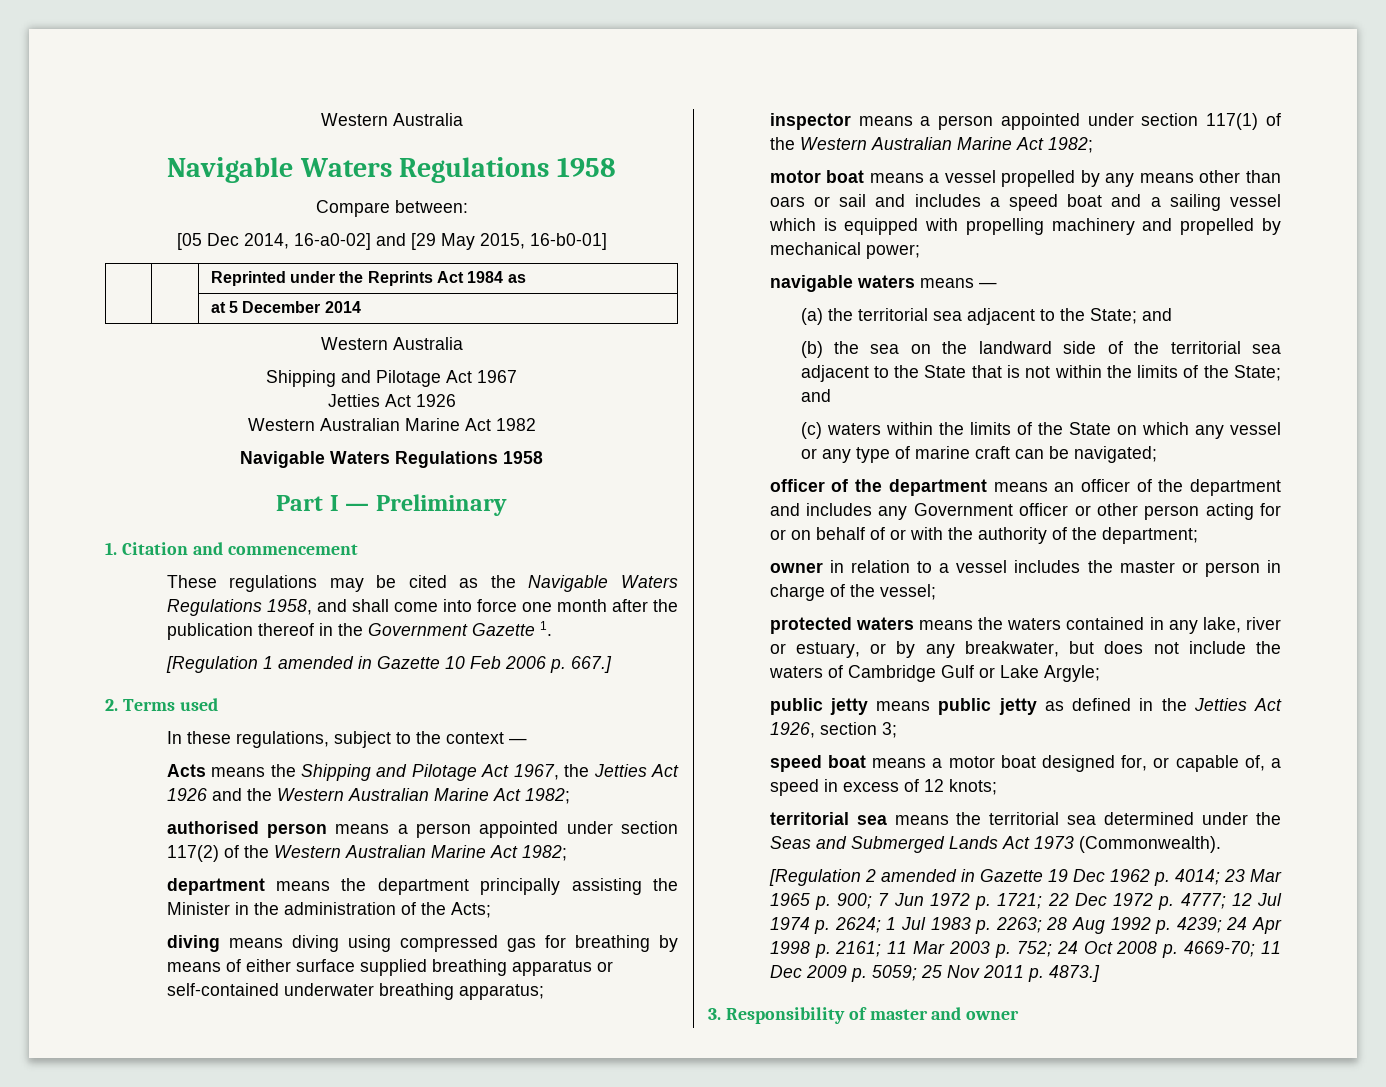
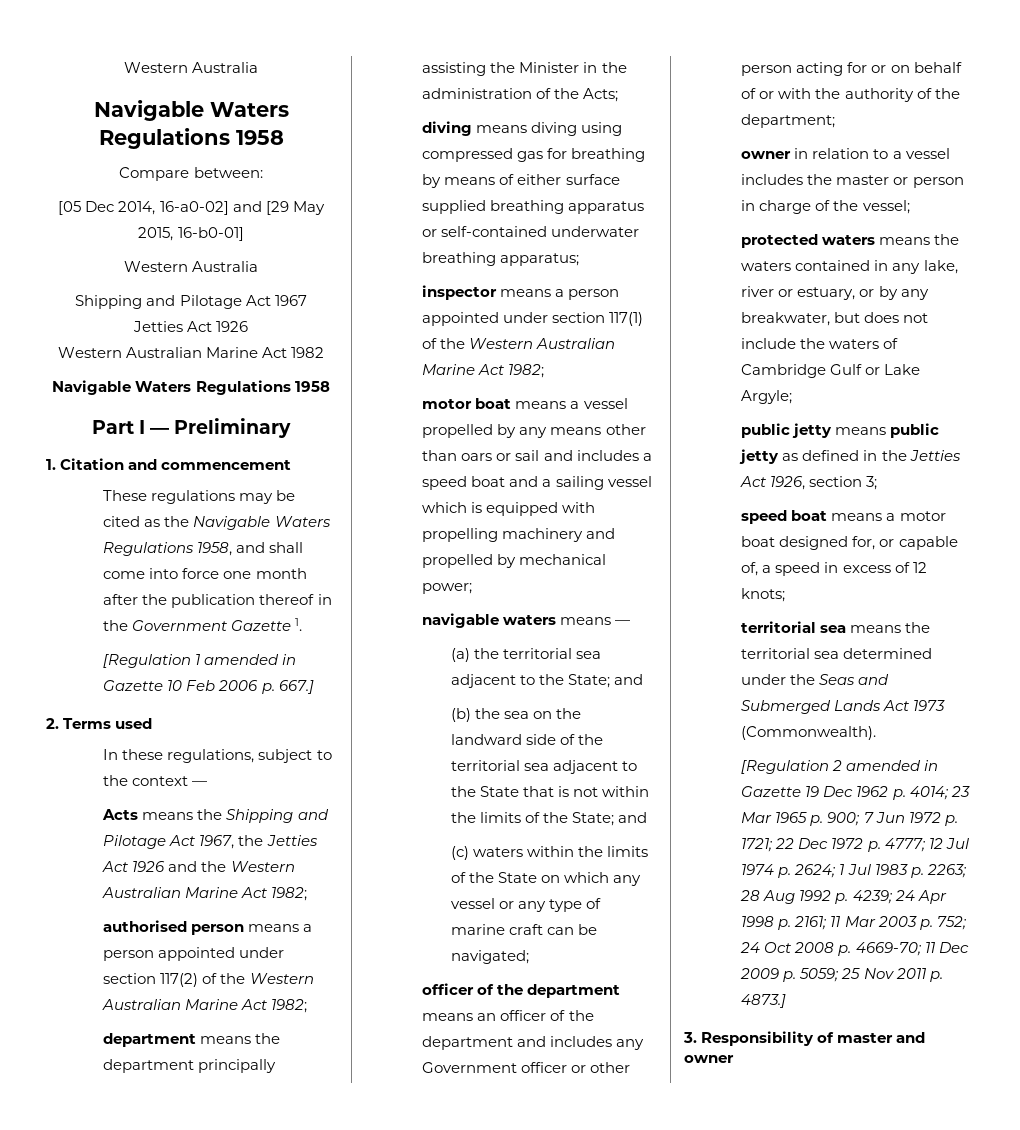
[210,271,526,286] [210,301,361,313] // | | Reprinted under the Reprints Act 1984 as // | | at 5 December 2014 -> (244, 234) none

